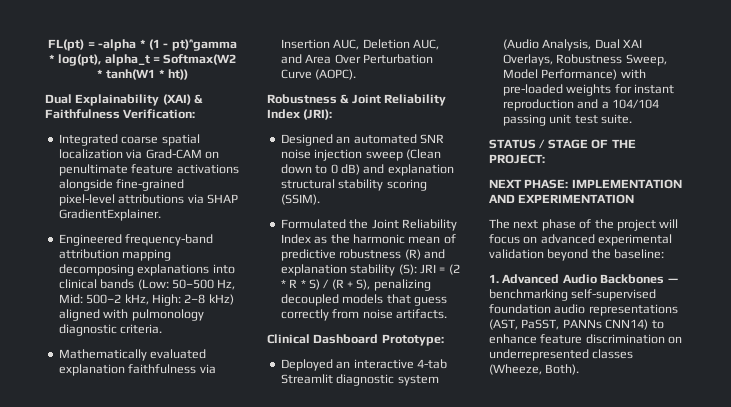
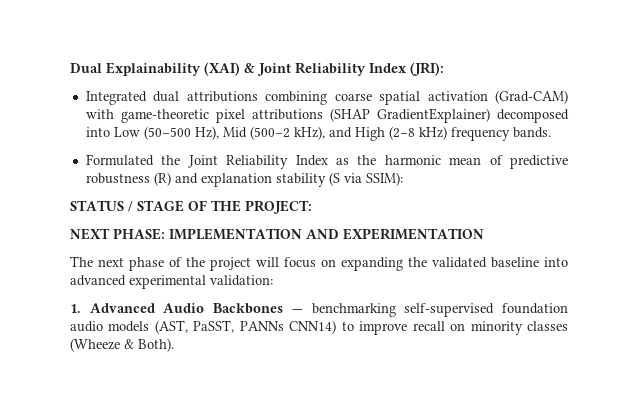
[48,39,237,51] [48,54,237,66] [96,69,189,80] [45,94,204,106] [45,109,196,119] [58,134,200,146] [58,149,219,159] [58,164,239,176] [58,179,185,191] [58,194,238,206] [58,209,161,221] [58,234,214,246] [58,249,172,261] [58,264,235,276] [58,279,236,290] [58,294,234,306] [58,309,204,321] [58,324,163,336] [58,349,207,361] [58,364,216,376] [280,39,439,50] [280,54,433,64] [280,69,357,80] [267,94,447,106] [267,109,333,120] [280,134,444,146] [280,149,441,161] [280,164,454,176] [280,179,427,191] [280,194,320,205] FL(pt) = -alpha * (1 - pt)^gamma * log(pt), alpha_t = Softmax(W2 * tanh(W1 * ht)) // Dual Explainability (XAI) & Faithfulness Verification: // Integrated coarse spatial localization via Grad-CAM on penultimate feature activations alongside fine-grained pixel-level attributions via SHAP GradientExplainer. // Engineered frequency-band attribution mapping decomposing explanations into clinical bands (Low: 50–500 Hz, Mid: 500–2 kHz, High: 2–8 kHz) aligned with pulmonology diagnostic criteria. // Mathematically evaluated explanation faithfulness via Insertion AUC, Deletion AUC, and Area Over Perturbation Curve (AOPC). // Robustness & Joint Reliability Index (JRI): // Designed an automated SNR noise injection sweep (Clean down to 0 dB) and explanation structural stability scoring (SSIM). -> [70,62,444,76] [85,90,569,105] [85,108,569,123] [85,126,551,141] Dual Explainability (XAI) & Joint Reliability Index (JRI): // Integrated dual attributions combining coarse spatial activation (Grad-CAM) with game-theoretic pixel attributions (SHAP GradientExplainer) decomposed into Low (50–500 Hz), Mid (500–2 kHz), and High (2–8 kHz) frequency bands.
[398,264,460,275] [280,279,431,291] [280,294,447,306] [280,309,447,321] [267,334,444,346] [280,359,447,371] [280,374,439,386] [502,39,642,51] [502,54,667,66] [502,69,646,80] [502,84,674,96] [502,99,659,111] [502,114,632,126] (S): JRI = (2 * R * S) / (R + S), penalizing decoupled models that guess correctly from noise artifacts. // Clinical Dashboard Prototype: // Deployed an interactive 4-tab Streamlit diagnostic system (Audio Analysis, Dual XAI Overlays, Robustness Sweep, Model Performance) with pre-loaded weights for instant reproduction and a 104/104 passing unit test suite. -> [328,172,403,186] (S via SSIM):
[540,234,673,246] [489,249,665,261] advanced experimental validation beyond the baseline: -> [341,257,568,271] [70,275,273,289] expanding the validated baseline into advanced experimental validation:
[588,304,678,316] representations -> [108,321,150,332] models
[489,334,683,344] [489,349,634,361] [489,364,542,375] enhance feature discrimination on underrepresented classes (Wheeze, -> [359,321,568,335] [70,338,134,352] improve recall on minority classes (Wheeze &

